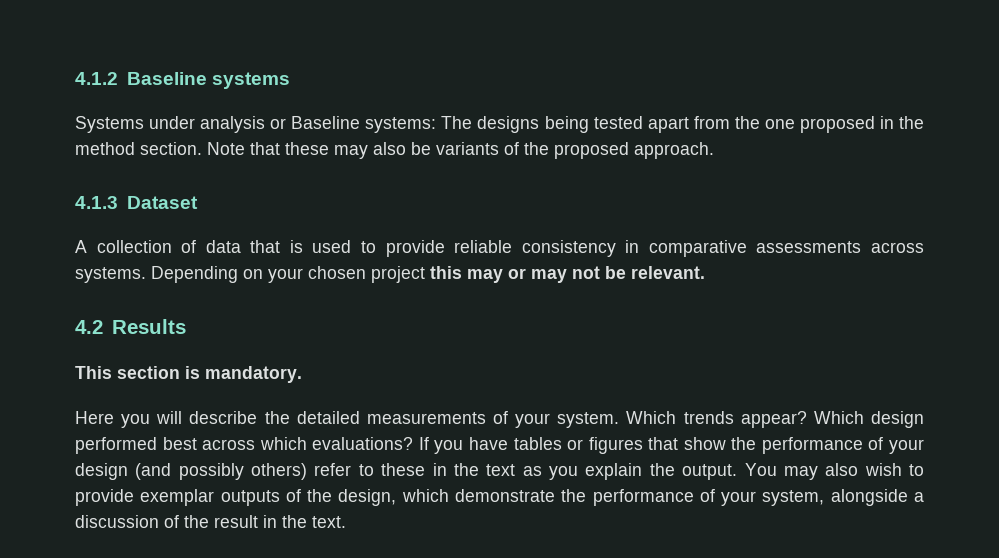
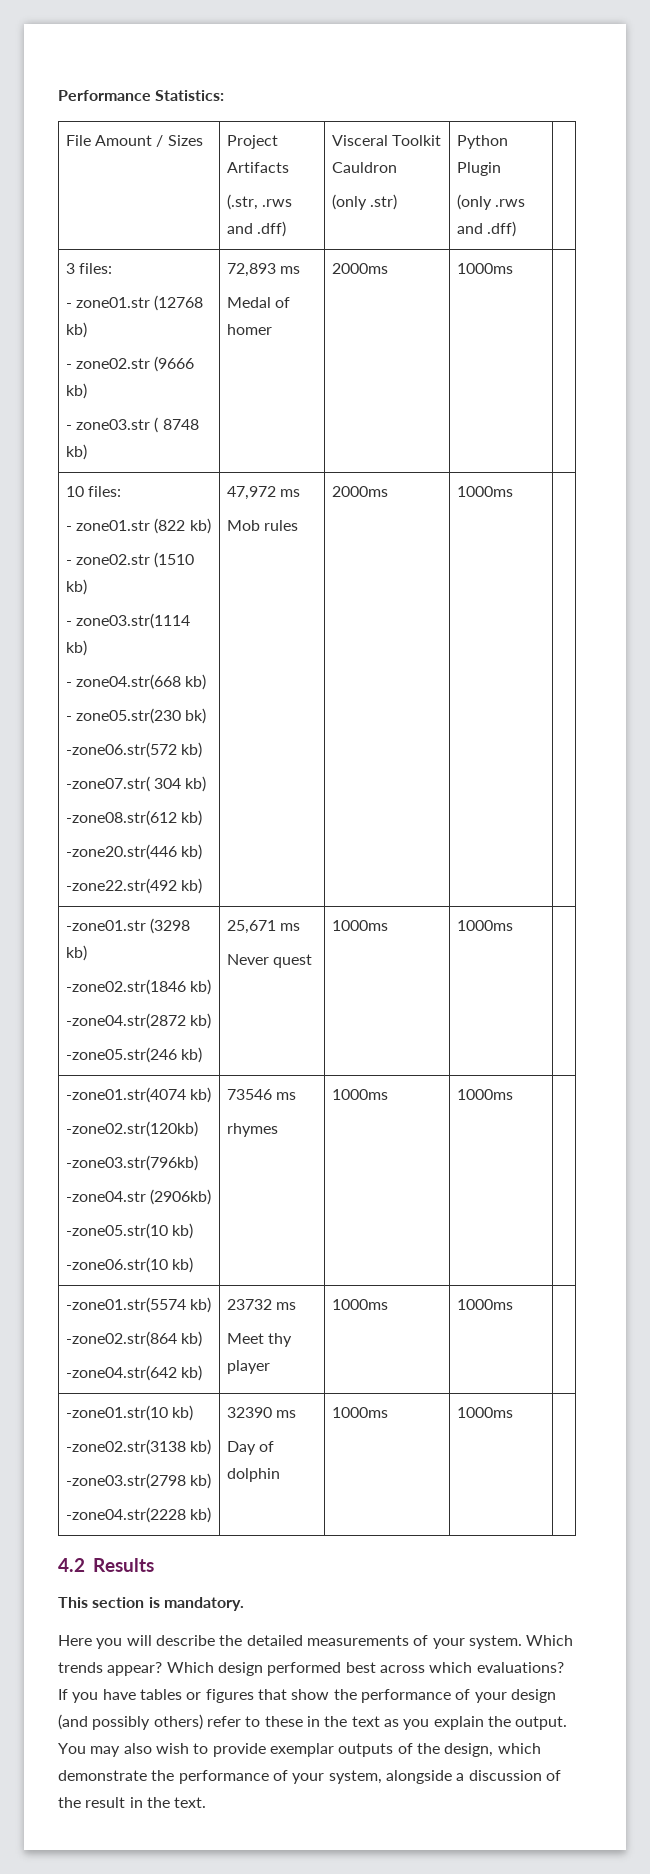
[75,72,290,89] [75,116,924,133] [75,142,714,159] [75,196,198,209] [75,240,924,257] [75,266,705,283] 4.1.2 Baseline systems // Systems under analysis or Baseline systems: The designs being tested apart from the one proposed in the method section. Note that these may also be variants of the proposed approach. // 4.1.3 Dataset // A collection of data that is used to provide reliable consistency in comparative assessments across systems. Depending on your chosen project this may or may not be relevant. -> [58,90,225,101] [65,135,203,147] [226,135,278,149] [226,162,289,173] [226,194,293,210] [226,221,287,237] [331,135,442,146] [331,162,397,173] [331,194,398,210] [456,135,508,149] [456,162,501,176] [456,194,526,210] [456,221,517,237] [65,263,113,274] [65,295,204,311] [65,322,87,338] [65,356,195,372] [65,383,87,399] [65,417,199,433] [65,444,87,460] [226,263,301,277] [226,297,291,308] [226,324,272,335] [331,263,388,274] [456,263,513,274] [65,486,122,497] [65,518,211,534] [65,552,195,568] [65,579,87,595] [65,613,191,629] [65,640,87,656] [65,674,207,690] [65,708,207,724] [65,742,203,758] [65,776,207,792] [65,810,203,826] [65,844,203,860] [65,878,203,894] [226,486,301,500] [226,520,299,531] [331,486,388,497] [456,486,513,497] [65,918,191,934] [65,945,87,961] [65,979,212,995] [65,1013,212,1029] [65,1047,203,1063] [226,920,301,934] [226,954,313,968] [331,920,388,931] [456,920,513,931] [65,1087,212,1103] [65,1121,198,1137] [65,1155,198,1171] [65,1189,212,1205] [65,1223,194,1239] [65,1257,194,1273] [226,1089,297,1100] [226,1123,278,1137] [331,1089,388,1100] [456,1089,513,1100] [65,1297,212,1313] [65,1331,203,1347] [65,1365,203,1381] [226,1299,297,1310] [226,1333,293,1347] [226,1360,270,1374] [331,1299,388,1310] [456,1299,513,1310] [65,1405,194,1421] [65,1439,212,1455] [65,1473,212,1489] [65,1507,212,1523] [226,1407,297,1418] [226,1441,275,1455] [226,1468,280,1482] [331,1407,388,1418] [456,1407,513,1418] Performance Statistics: // File Amount / Sizes | Project Artifacts // (.str, .rws and .dff) | Visceral Toolkit Cauldron // (only .str) | Python Plugin // (only .rws and .dff) | // 3 files: // - zone01.str (12768 kb) // - zone02.str (9666 kb) // - zone03.str ( 8748 kb) | 72,893 ms // Medal of homer | 2000ms | 1000ms | // 10 files: // - zone01.str (822 kb) // - zone02.str (1510 kb) // - zone03.str(1114 kb) // - zone04.str(668 kb) // - zone05.str(230 bk) // -zone06.str(572 kb) // -zone07.str( 304 kb) // -zone08.str(612 kb) // -zone20.str(446 kb) // -zone22.str(492 kb) | 47,972 ms // Mob rules | 2000ms | 1000ms | // -zone01.str (3298 kb) // -zone02.str(1846 kb) // -zone04.str(2872 kb) // -zone05.str(246 kb) | 25,671 ms // Never quest | 1000ms | 1000ms | // -zone01.str(4074 kb) // -zone02.str(120kb) // -zone03.str(796kb) // -zone04.str (2906kb) // -zone05.str(10 kb) // -zone06.str(10 kb) | 73546 ms // rhymes | 1000ms | 1000ms | // -zone01.str(5574 kb) // -zone02.str(864 kb) // -zone04.str(642 kb) | 23732 ms // Meet thy player | 1000ms | 1000ms | // -zone01.str(10 kb) // -zone02.str(3138 kb) // -zone03.str(2798 kb) // -zone04.str(2228 kb) | 32390 ms // Day of dolphin | 1000ms | 1000ms |

